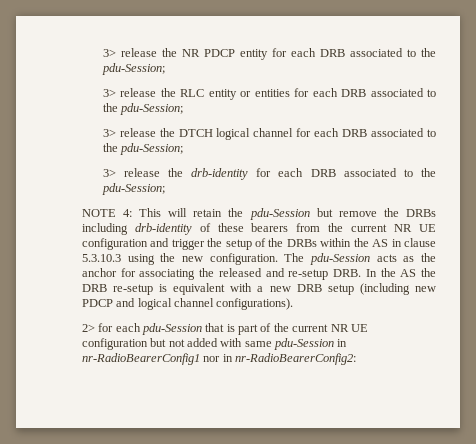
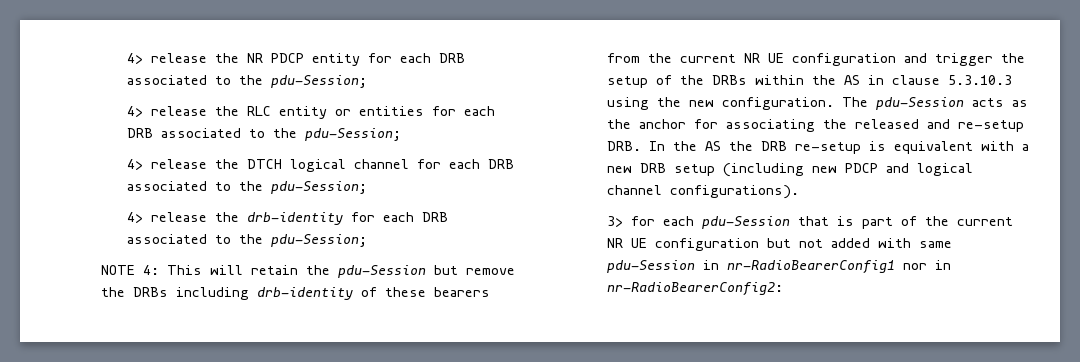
[102,49,116,57] 3> -> [126,53,143,64] 4>
[102,89,116,97] 3> -> [126,106,143,117] 4>
[102,129,116,137] 3> -> [126,159,143,170] 4>
[102,169,116,177] 3> -> [126,212,143,223] 4>
[81,324,95,332] 2> -> [606,216,623,227] 3>

